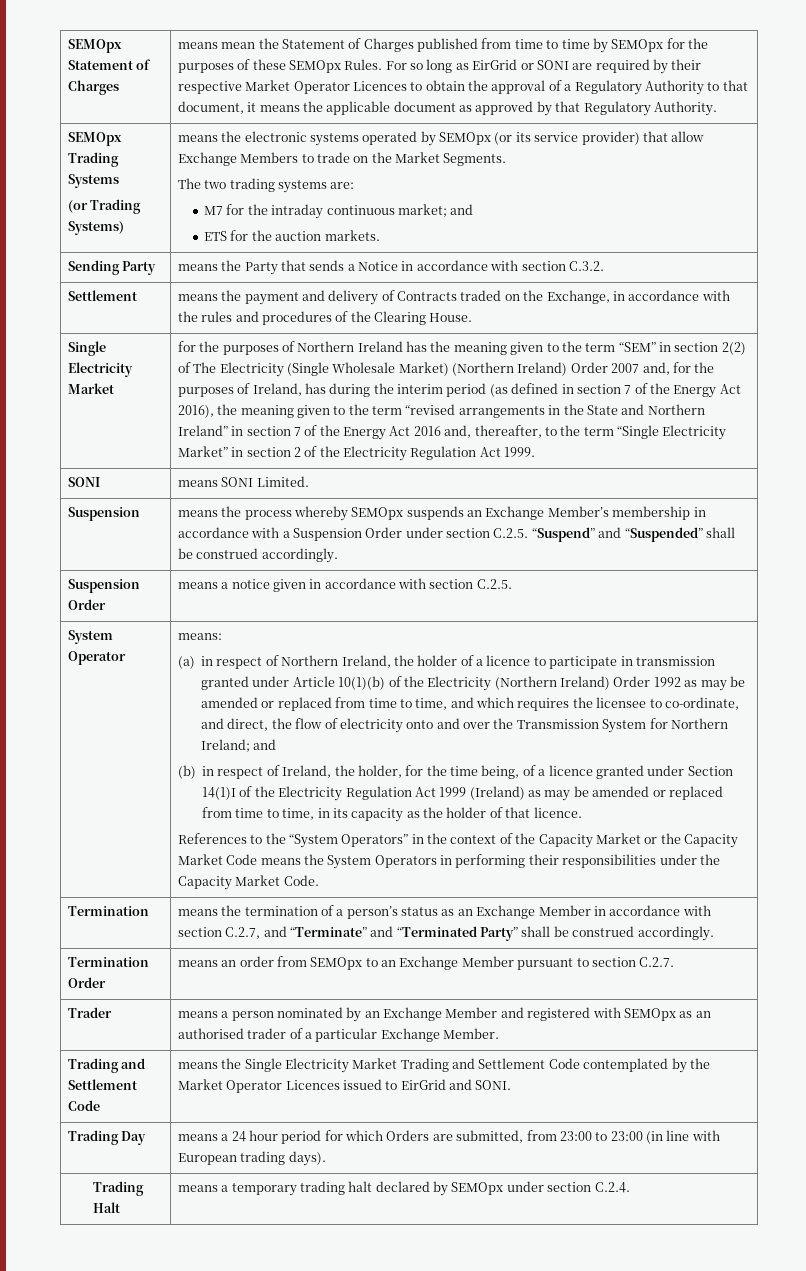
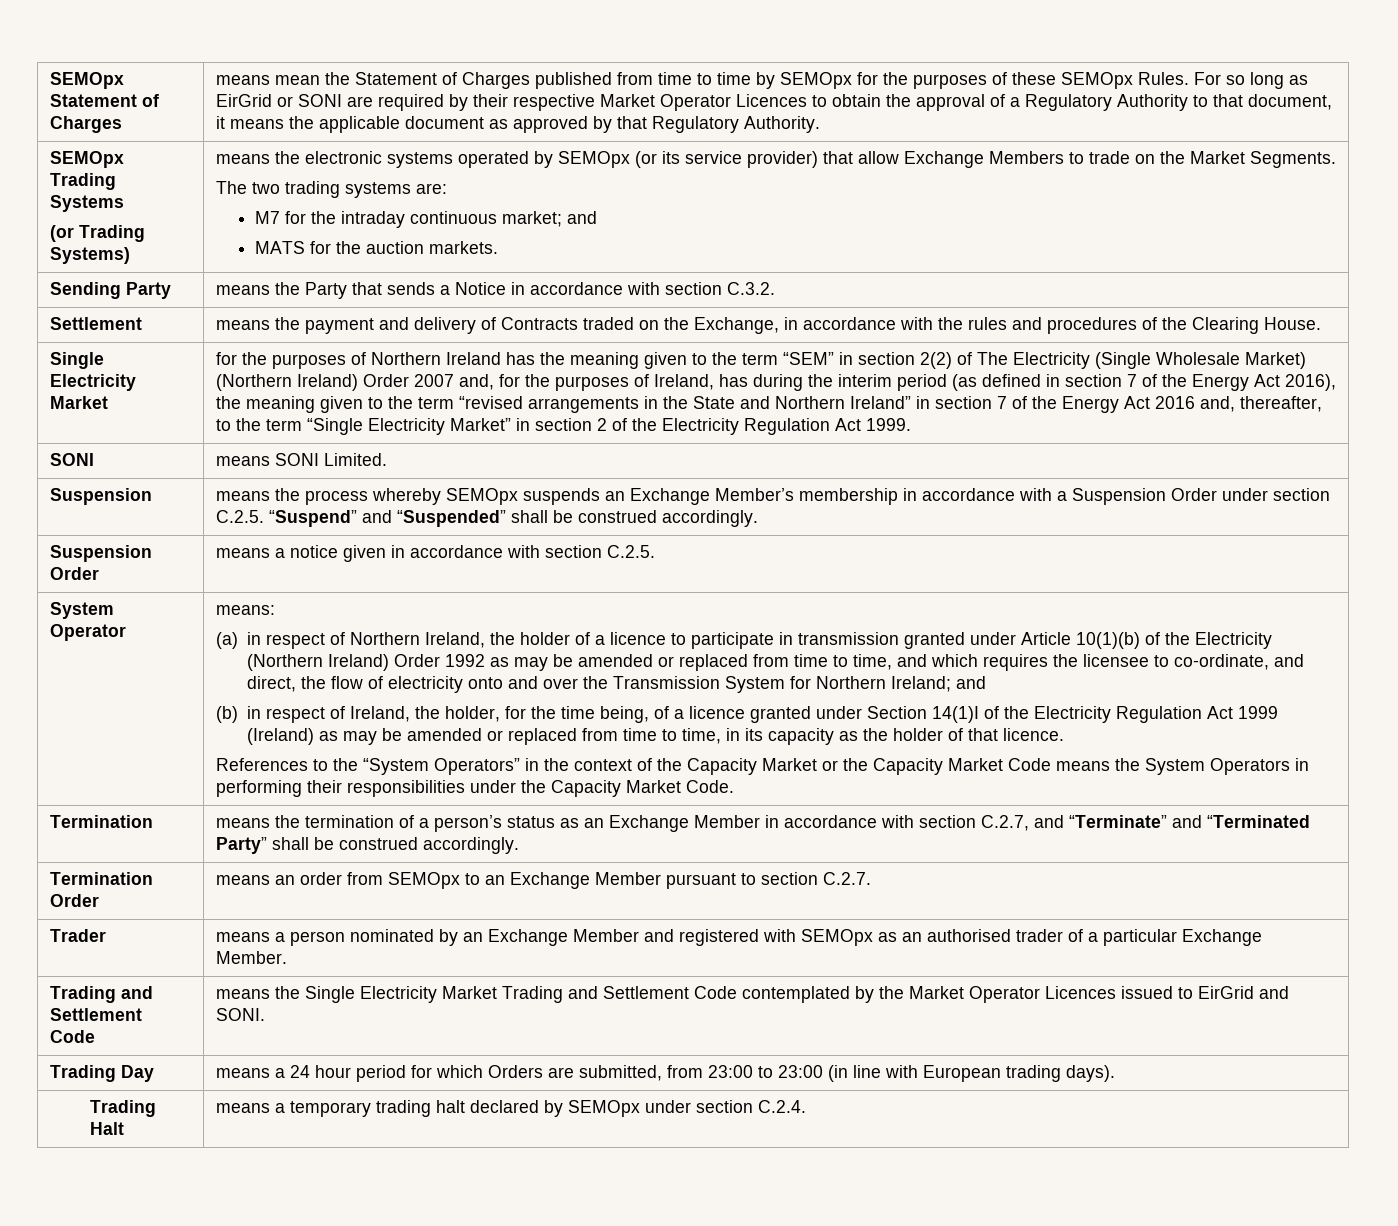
[204,231,228,241] ETS -> [254,241,305,254] MATS

